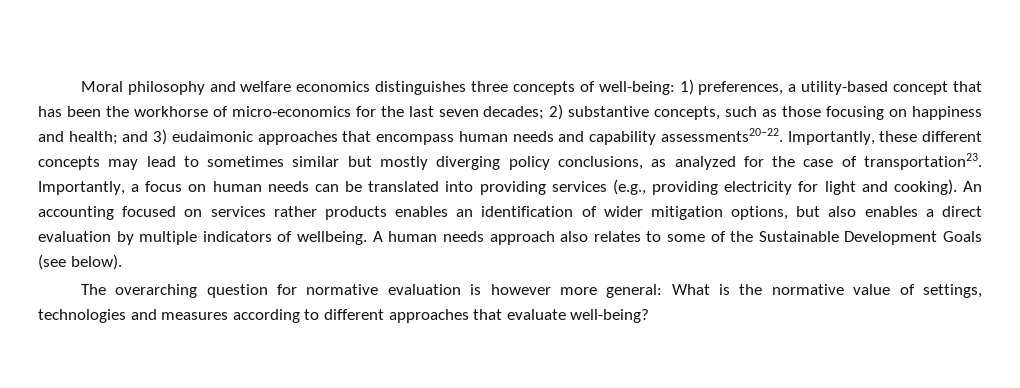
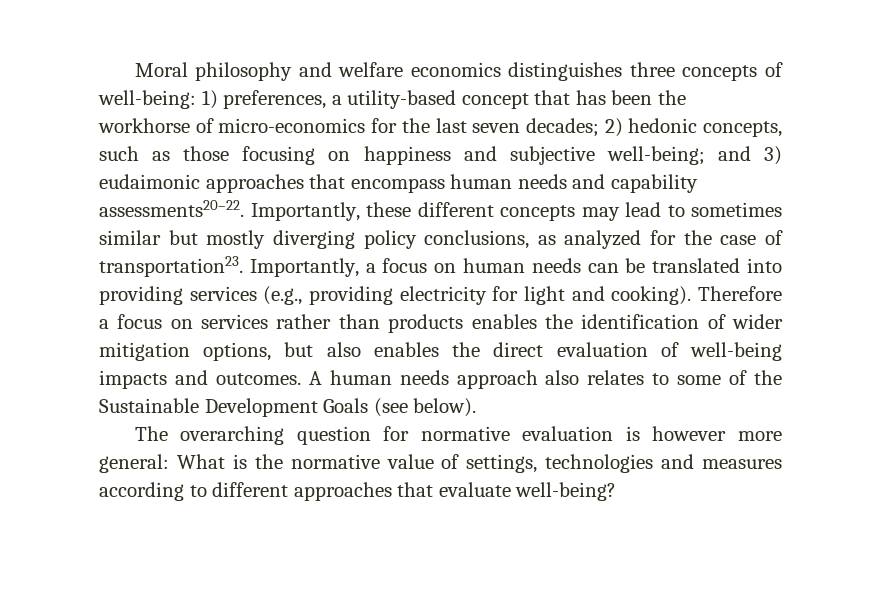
[568,106,650,117] substantive -> [628,118,698,133] hedonic
[68,131,118,145] health; -> [509,146,705,165] subjective well-being;
[962,181,982,192] [38,206,177,220] An accounting focused -> [698,286,783,301] [99,314,163,329] Therefore a focus
(317, 211) none -> [338,314,380,329] than
[456,209,474,217] an -> [544,314,573,329] the
[925,209,934,217] a -> [452,342,481,357] the
[116,231,368,245] by multiple indicators of wellbeing. -> [660,342,782,361] [99,370,301,389] of well-being impacts and outcomes.

